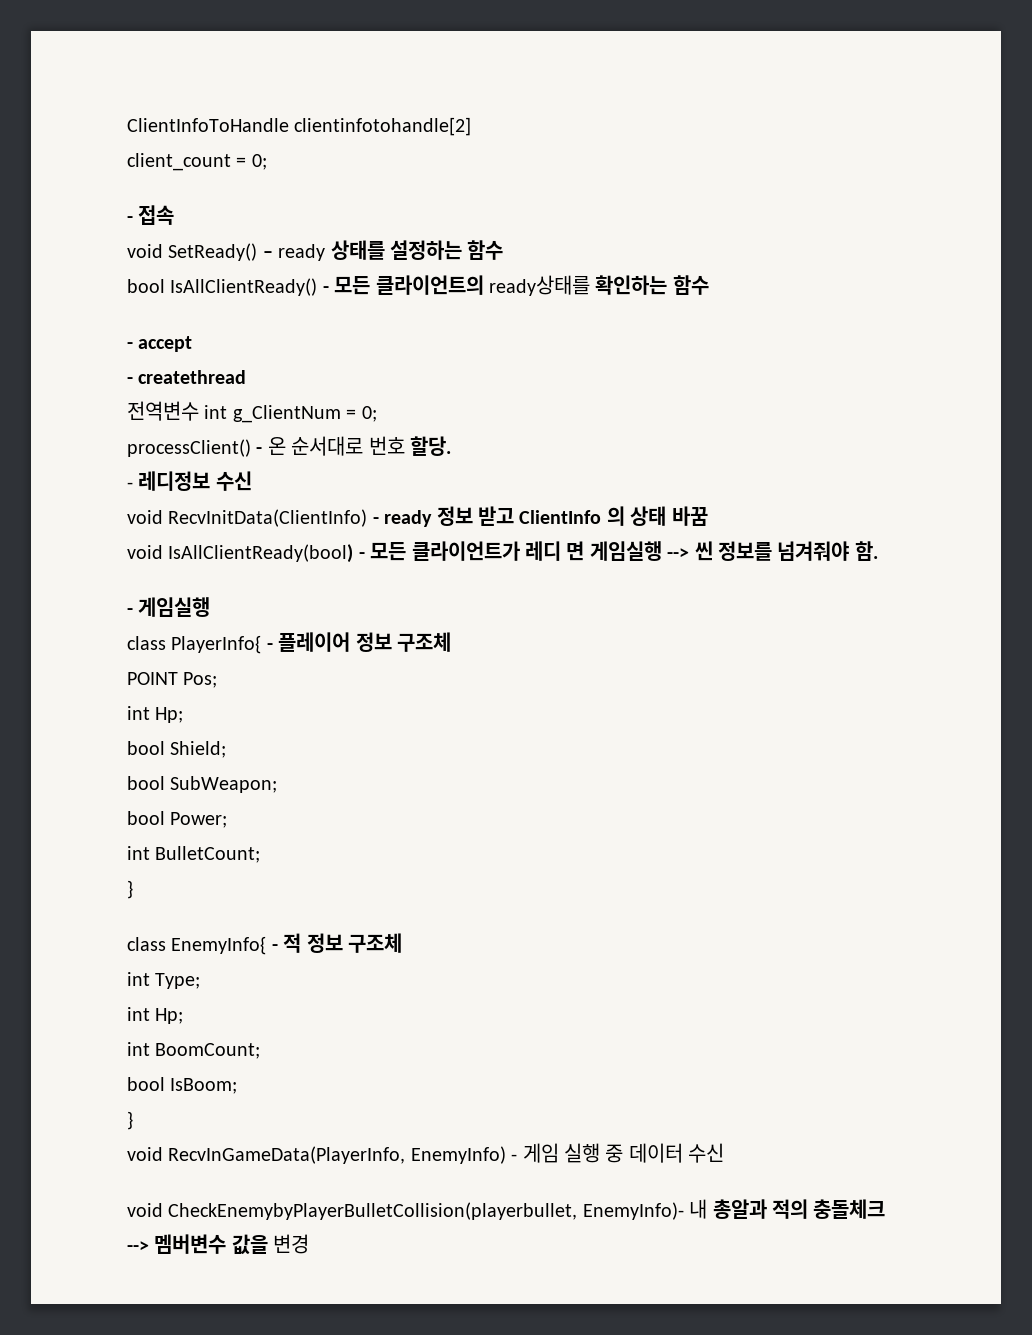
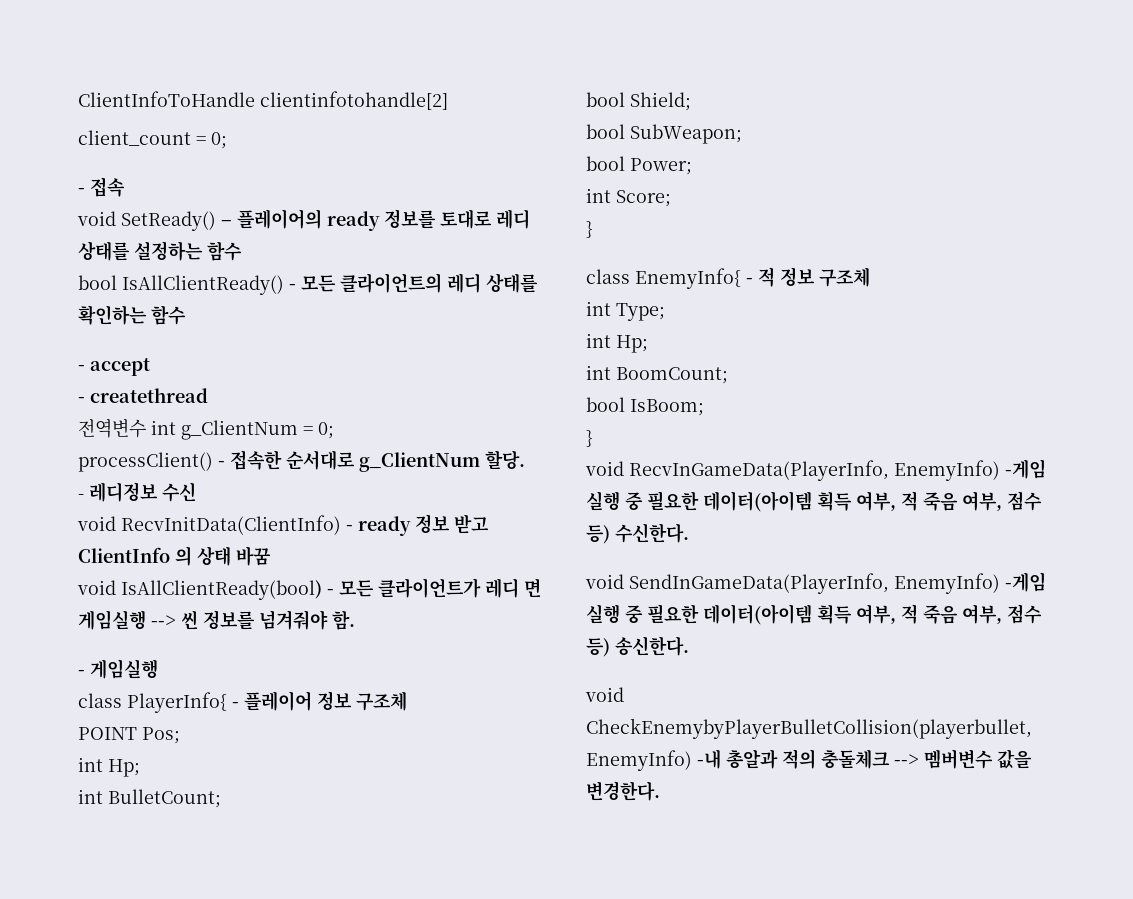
[278,244,326,261] ready -> [237,209,530,231] 플레이어의 ready 정보를 토대로 레디
[489,275,590,296] ready상태를 -> [447,273,538,293] 레디 상태를
[267,436,405,456] 온 순서대로 번호 -> [230,450,480,472] 접속한 순서대로 g_ClientNum
(184, 715) none -> [78,789,221,808] // int BulletCount;
[155,846,261,863] BulletCount; -> [616,190,671,207] Score;
[511,1143,725,1163] - 게임 실행 중 데이터 수신 -> [1005,459,1046,479] [586,491,1042,512] [586,523,689,544] [585,572,1046,594] [586,604,1042,625] [586,636,689,657] -게임 실행 중 필요한 데이터(아이템 획득 여부, 적 죽음 여부, 점수 등) 수신한다. // void SendInGameData(PlayerInfo, EnemyInfo) -게임 실행 중 필요한 데이터(아이템 획득 여부, 적 죽음 여부, 점수 등) 송신한다.
[582,1199,708,1220] EnemyInfo)- 내 -> [586,749,721,771] EnemyInfo) -내
[273,1234,310,1254] 변경 -> [586,781,660,801] 변경한다.

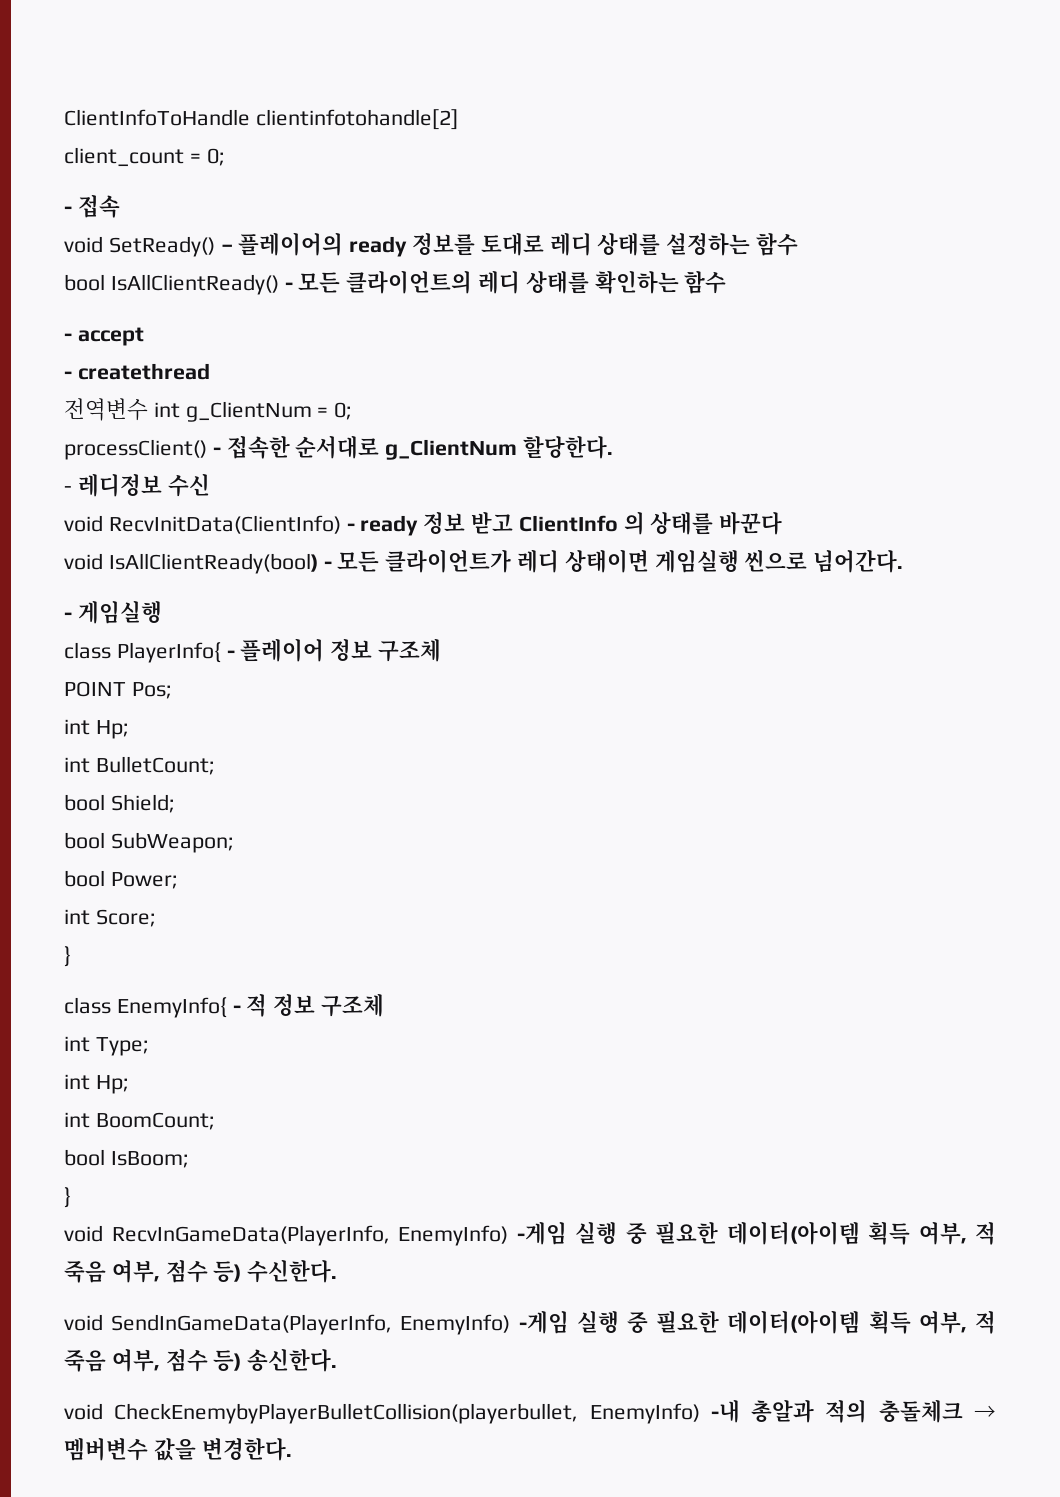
[485,450,525,469] 할당. -> [523,436,614,459] 할당한다.
[197,546,271,566] 상태 바꿈 -> [650,512,783,535] 상태를 바꾼다
[524,578,541,597] [78,610,355,630] 면 게임실행 --> 씬 정보를 넘겨줘야 함. -> [564,549,904,573] 상태이면 게임실행 씬으로 넘어간다.
[894,754,919,766] --> -> [974,1405,997,1419] →

